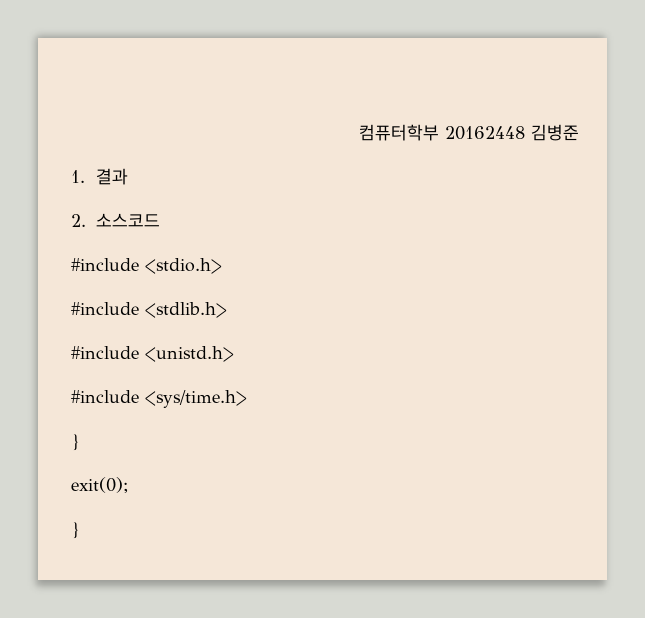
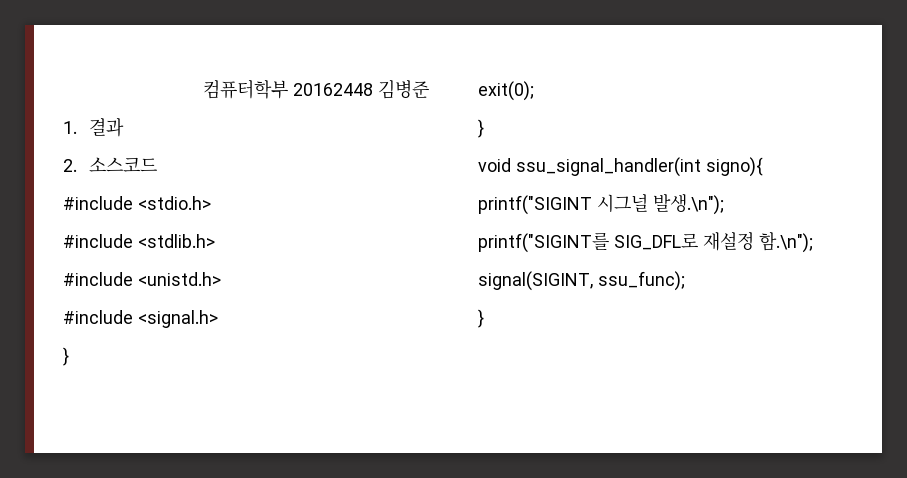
[145,390,247,408] <sys/time.h> -> [138,310,218,328] <signal.h>
(80, 530) none -> [478,157,763,177] [478,194,724,215] [478,232,813,253] [478,271,685,291] [478,309,484,328] // void ssu_signal_handler(int signo){ // printf("SIGINT 시그널 발생.\n"); // printf("SIGINT를 SIG_DFL로 재설정 함.\n"); // signal(SIGINT, ssu_func); // }

